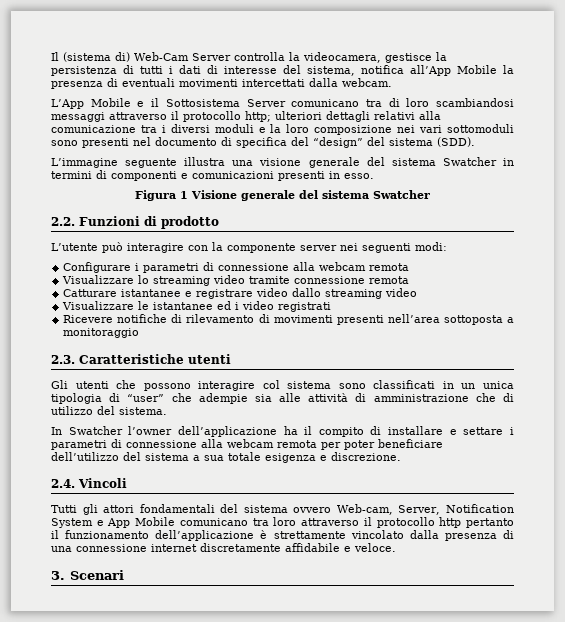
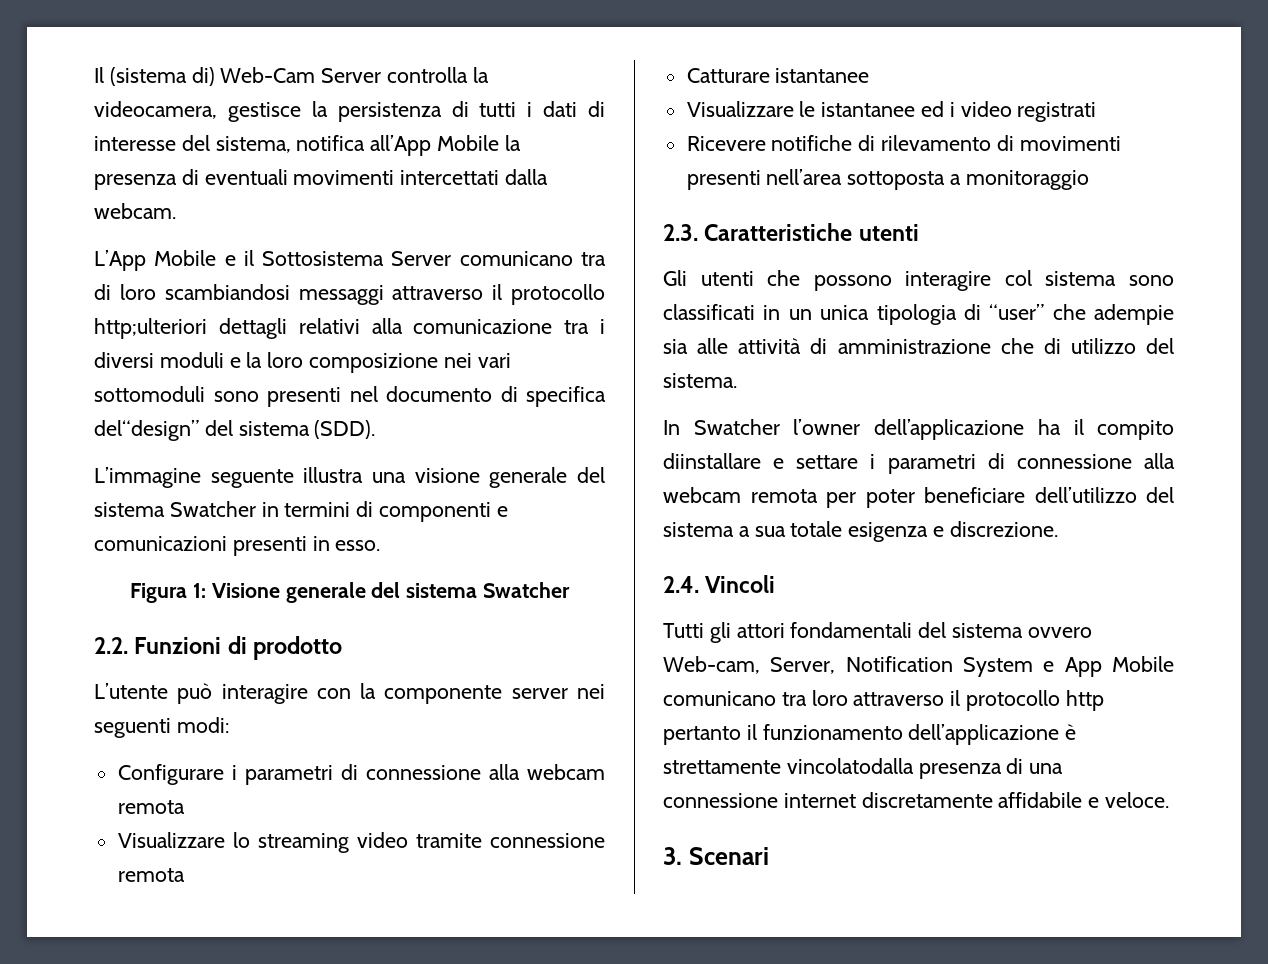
[245,111,322,122] http; ulteriori -> [94,318,207,339] http;ulteriori
[291,137,363,148] del “design” -> [94,420,199,441] del“design”
[180,191,188,199] 1 -> [192,583,206,598] 1:
[185,288,418,299] e registrare video dallo streaming video -> (870, 75) none
[370,426,444,435] di installare -> [663,453,761,469] diinstallare
[350,530,439,539] vincolato dalla -> [786,758,914,774] vincolatodalla

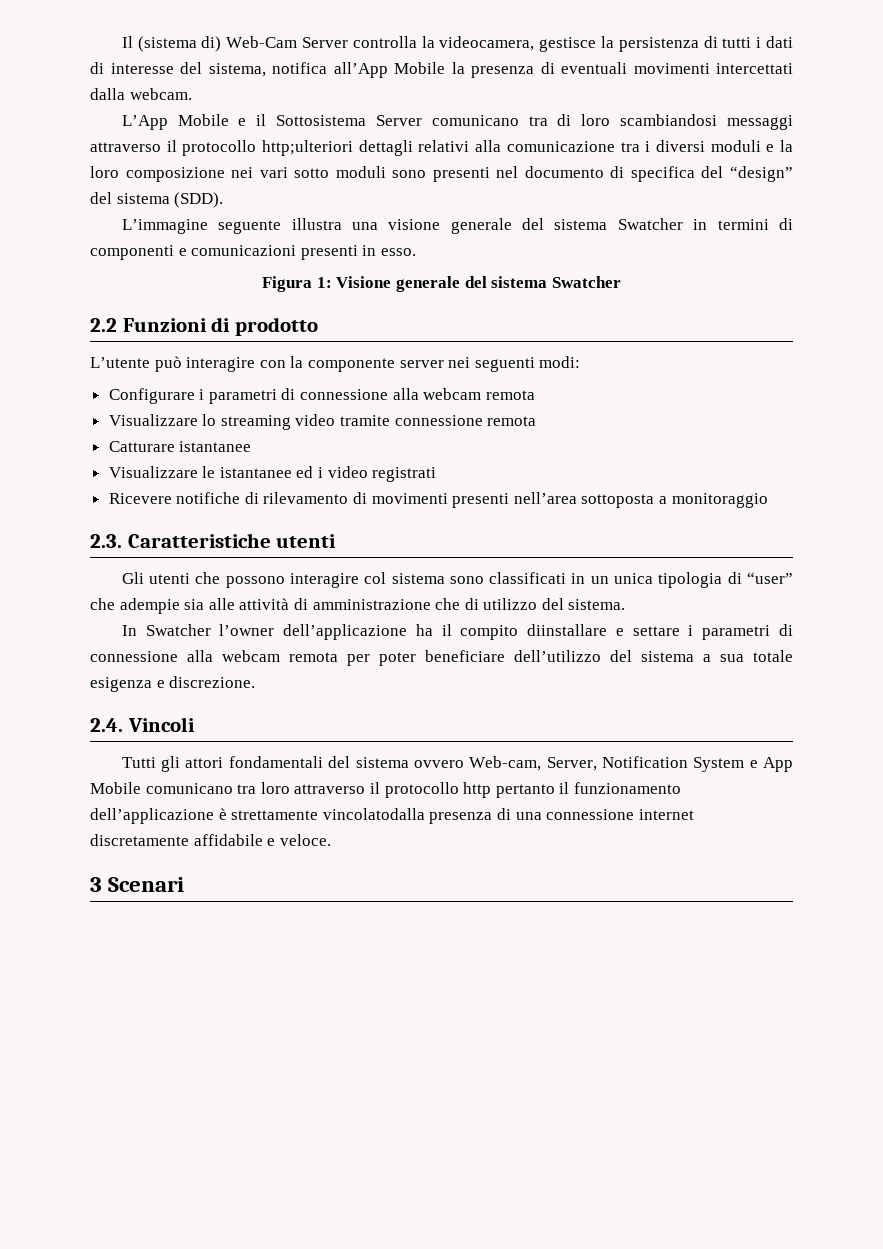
[94,386,205,402] sottomoduli -> [294,166,386,178] sotto moduli
[94,420,199,441] del“design” -> [701,166,794,182] del “design”
[94,637,128,654] 2.2. -> [90,318,117,332] 2.2
[663,847,682,865] 3. -> [90,877,102,892] 3

